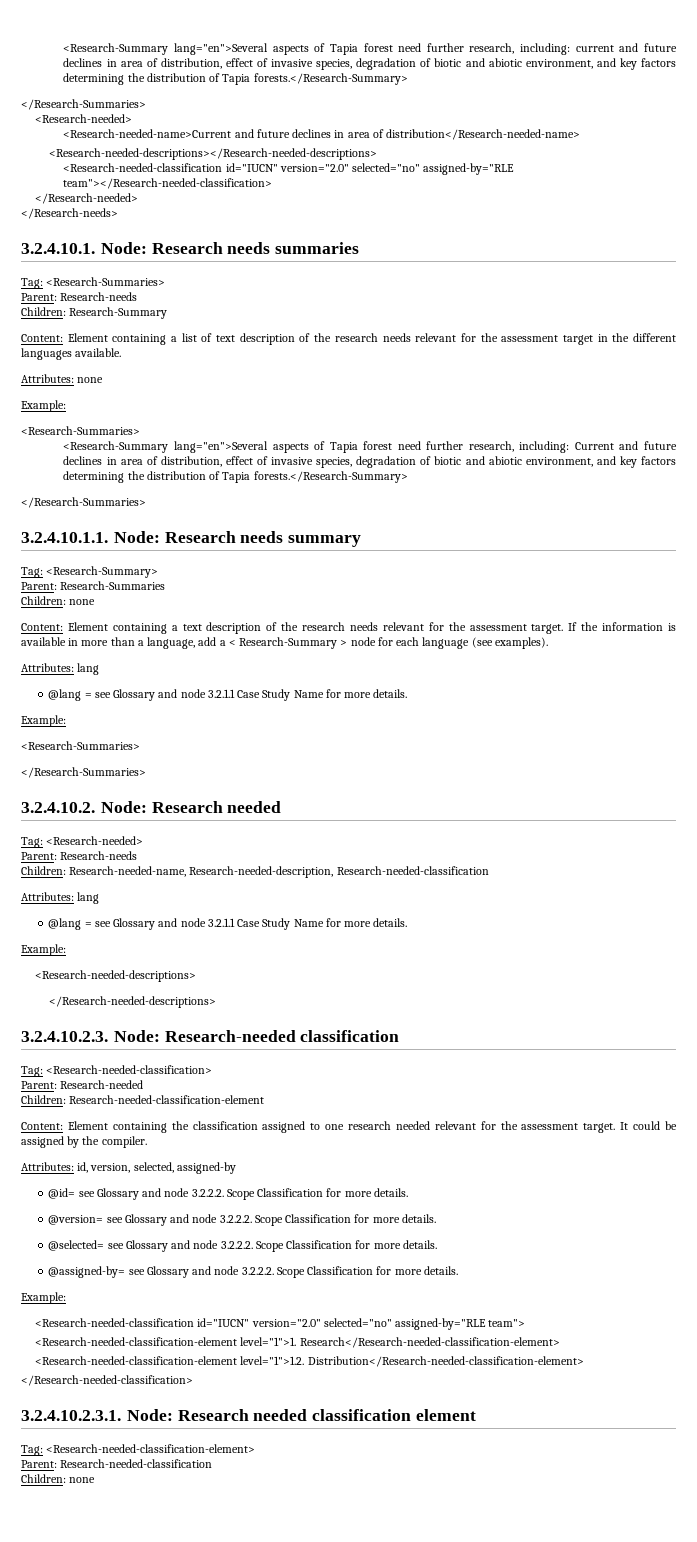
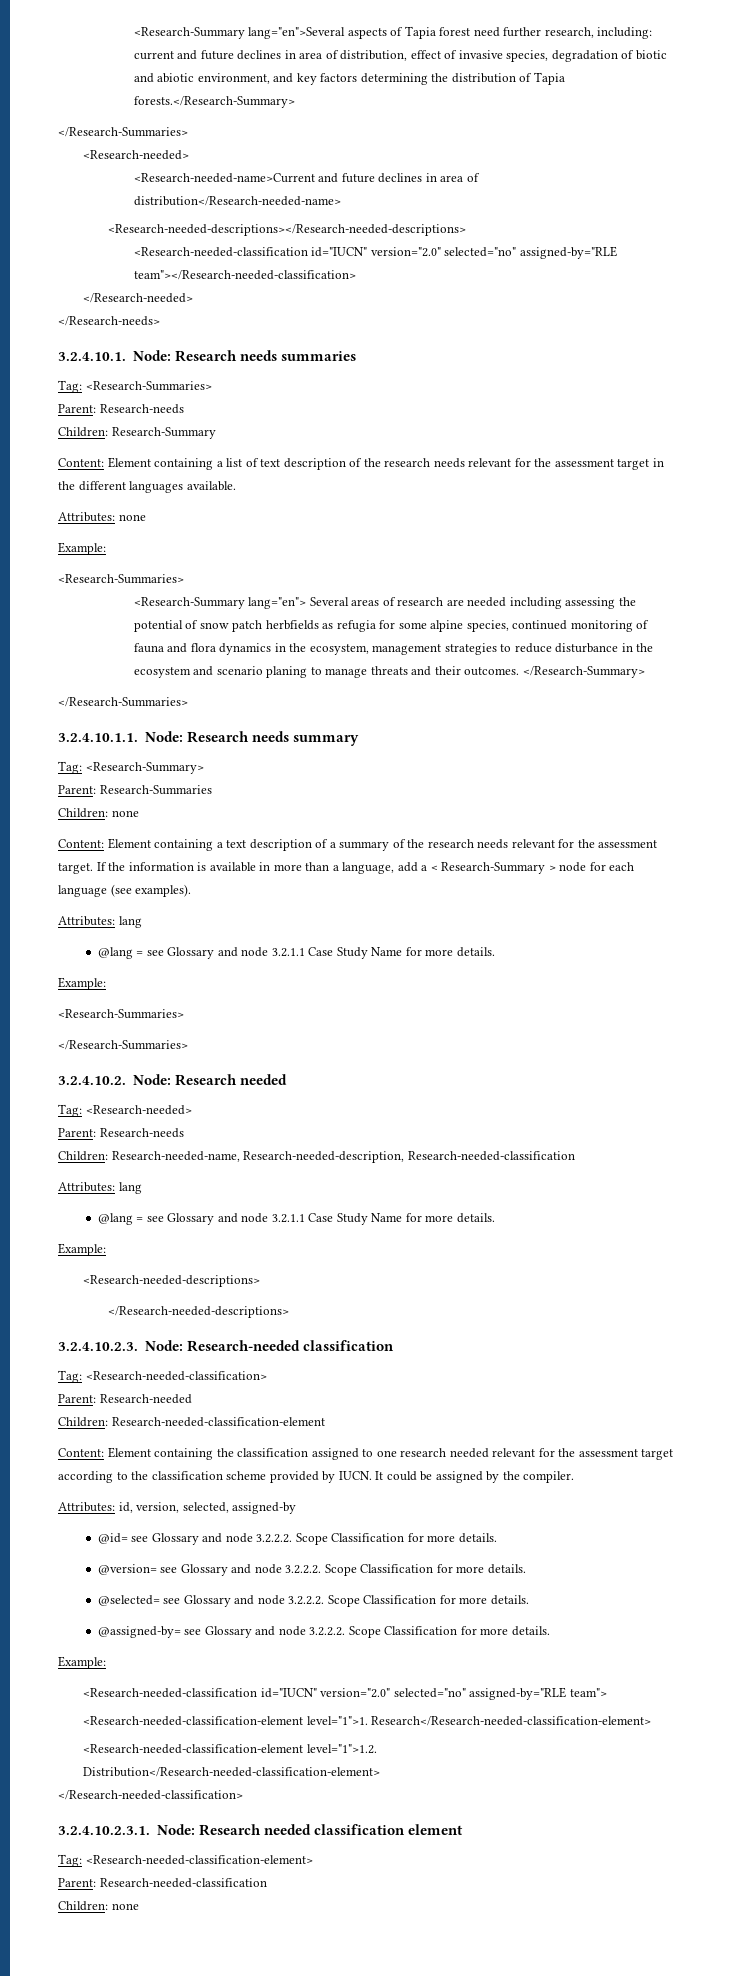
[173,441,677,453] [63,456,676,468] [63,471,408,483] lang="en">Several aspects of Tapia forest need further research, including: Current and future declines in area of distribution, effect of invasive species, degradation of biotic and abiotic environment, and key factors determining the distribution of Tapia forests.</Research-Summary> -> [248,597,636,609] [133,620,650,632] [133,643,654,655] [133,666,645,678] lang="en"> Several areas of research are needed including assessing the potential of snow patch herbfields as refugia for some alpine species, continued monitoring of fauna and flora dynamics in the ecosystem, management strategies to reduce disturbance in the ecosystem and scenario planing to manage threats and their outcomes. </Research-Summary>
(278, 626) none -> [329,839,406,851] a summary of
[583,1123,616,1133] target. -> [641,1449,674,1460] [58,1471,372,1483] target according to the classification scheme provided by IUCN.

